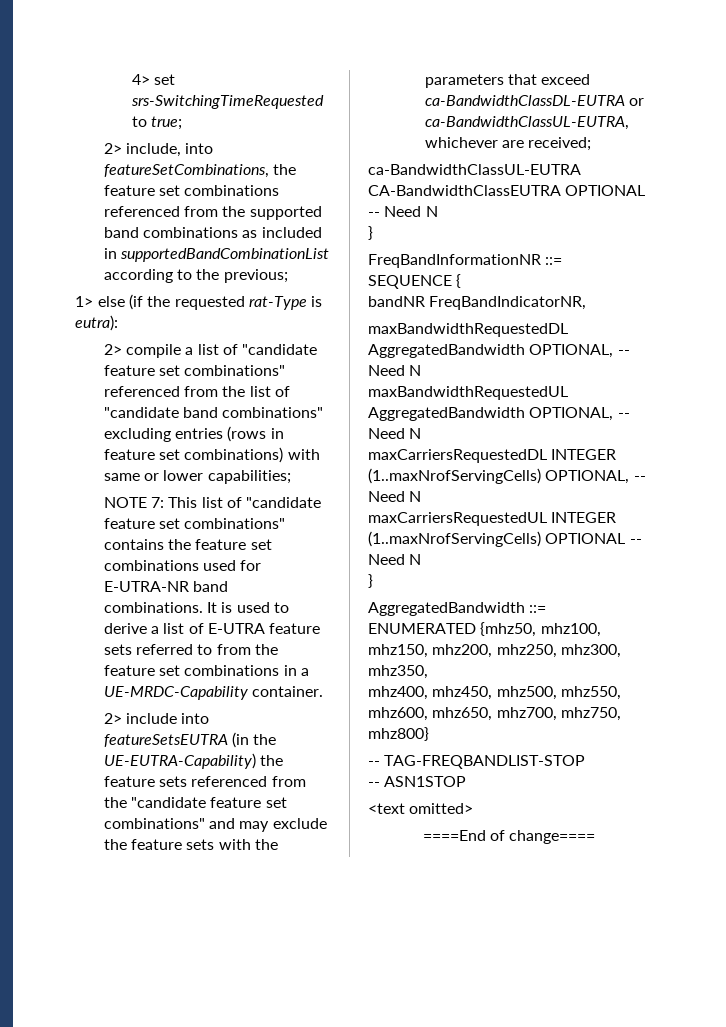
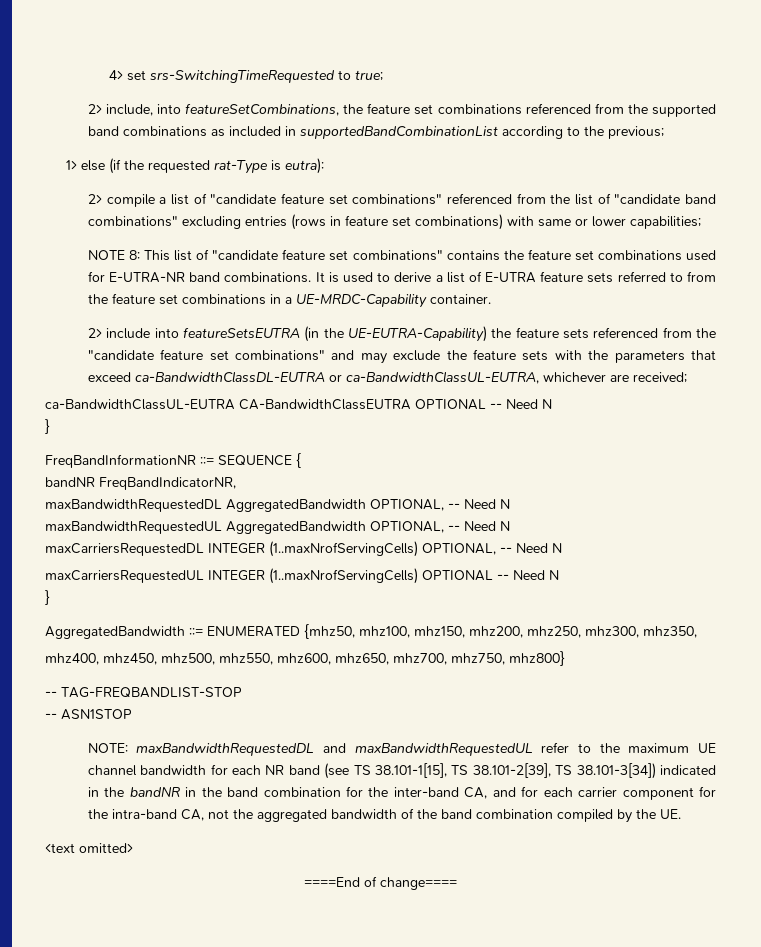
[150,497,164,508] 7: -> [128,250,140,260] 8:
(467, 781) none -> [87,742,716,756] [87,763,716,779] [87,786,716,800] [87,808,681,823] // NOTE: maxBandwidthRequestedDL and maxBandwidthRequestedUL refer to the maximum UE channel bandwidth for each NR band (see TS 38.101-1[15], TS 38.101-2[39], TS 38.101-3[34]) indicated in the bandNR in the band combination for the inter-band CA, and for each carrier component for the intra-band CA, not the aggregated bandwidth of the band combination compiled by the UE.

